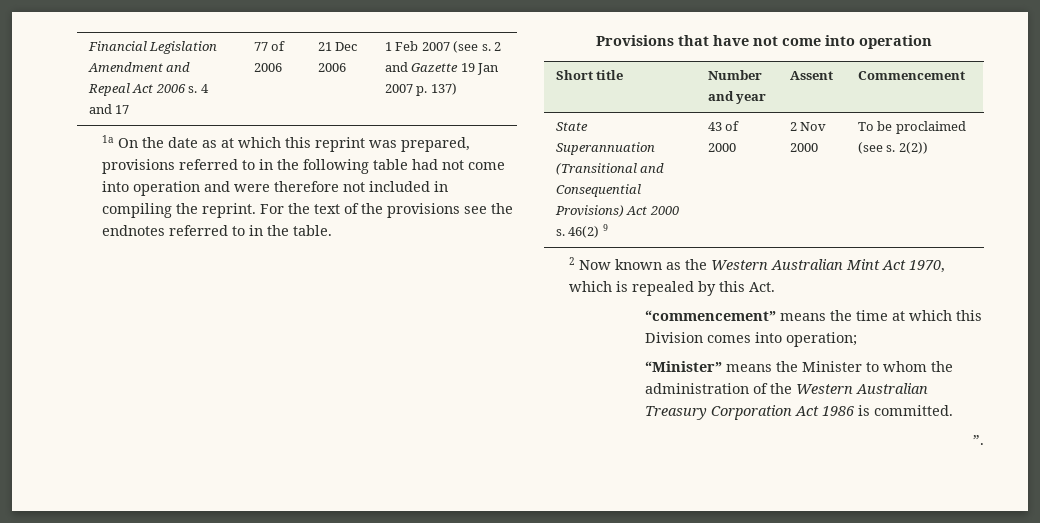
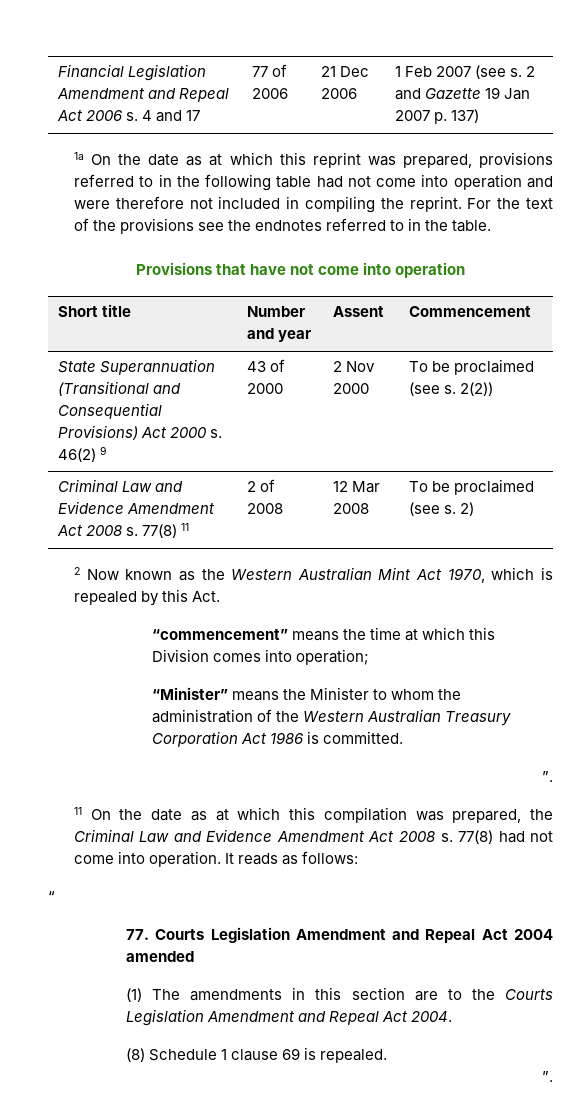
(928, 148) none -> [57,479,184,492] [57,501,215,514] [56,523,190,538] [246,479,275,492] [246,503,283,514] [332,481,380,493] [332,503,369,514] [408,479,535,495] [408,502,475,516] // Criminal Law and Evidence Amendment Act 2008 s. 77(8) 11 | 2 of 2008 | 12 Mar 2008 | To be proclaimed (see s. 2)
(984, 440) none -> [73,807,553,823] [73,829,553,844] [73,851,359,867] [48,891,55,902] [125,927,553,943] [125,951,194,962] [125,987,553,1002] [125,1009,453,1026] [125,1047,388,1063] [542,1071,553,1082] // 11 On the date as at which this compilation was prepared, the Criminal Law and Evidence Amendment Act 2008 s. 77(8) had not come into operation. It reads as follows: // “ // 77. Courts Legislation Amendment and Repeal Act 2004 amended // (1) The amendments in this section are to the Courts Legislation Amendment and Repeal Act 2004. // (8) Schedule 1 clause 69 is repealed. // ”.

